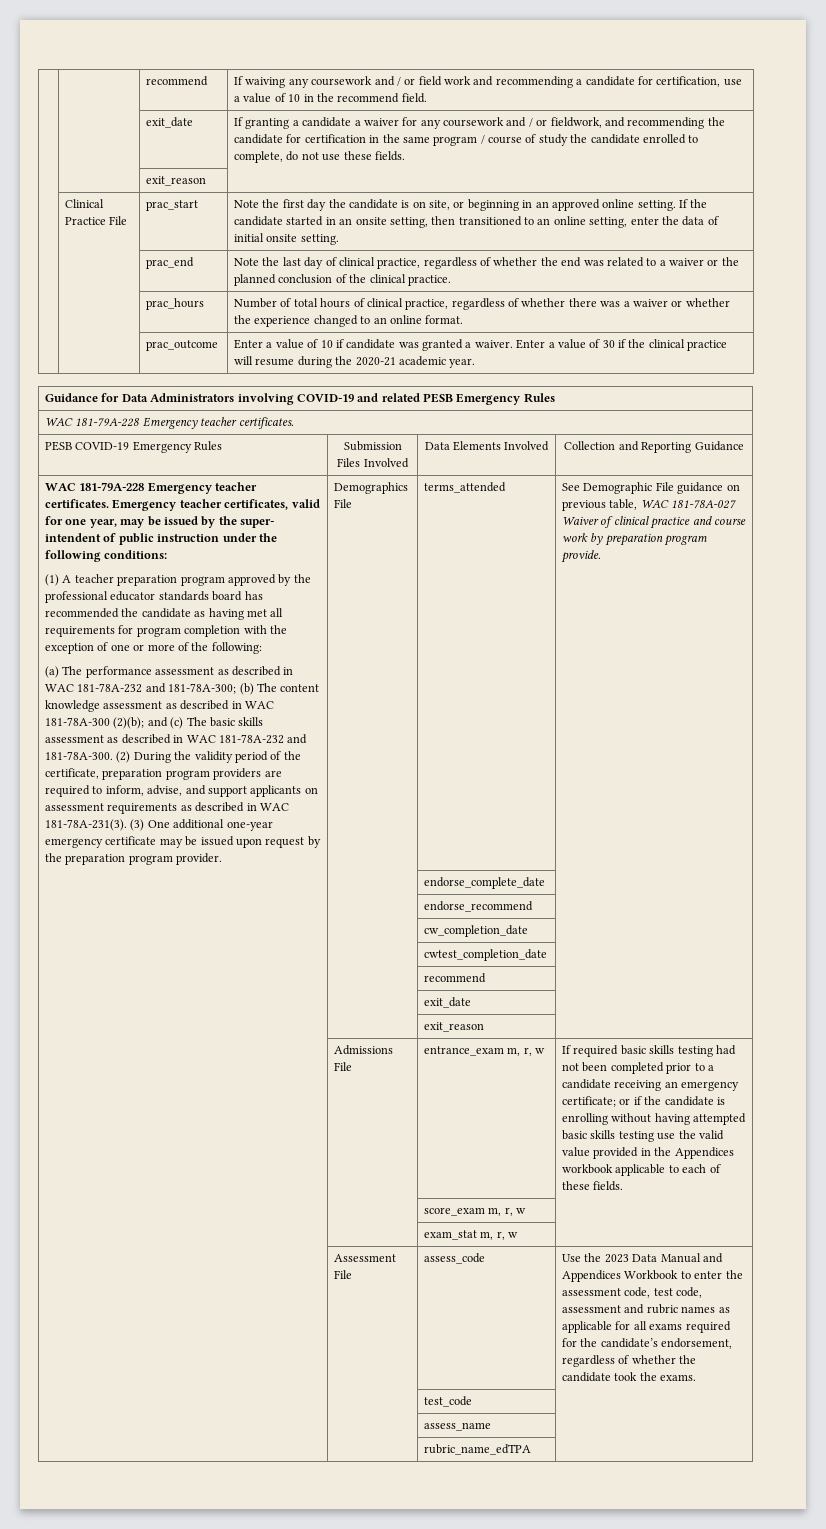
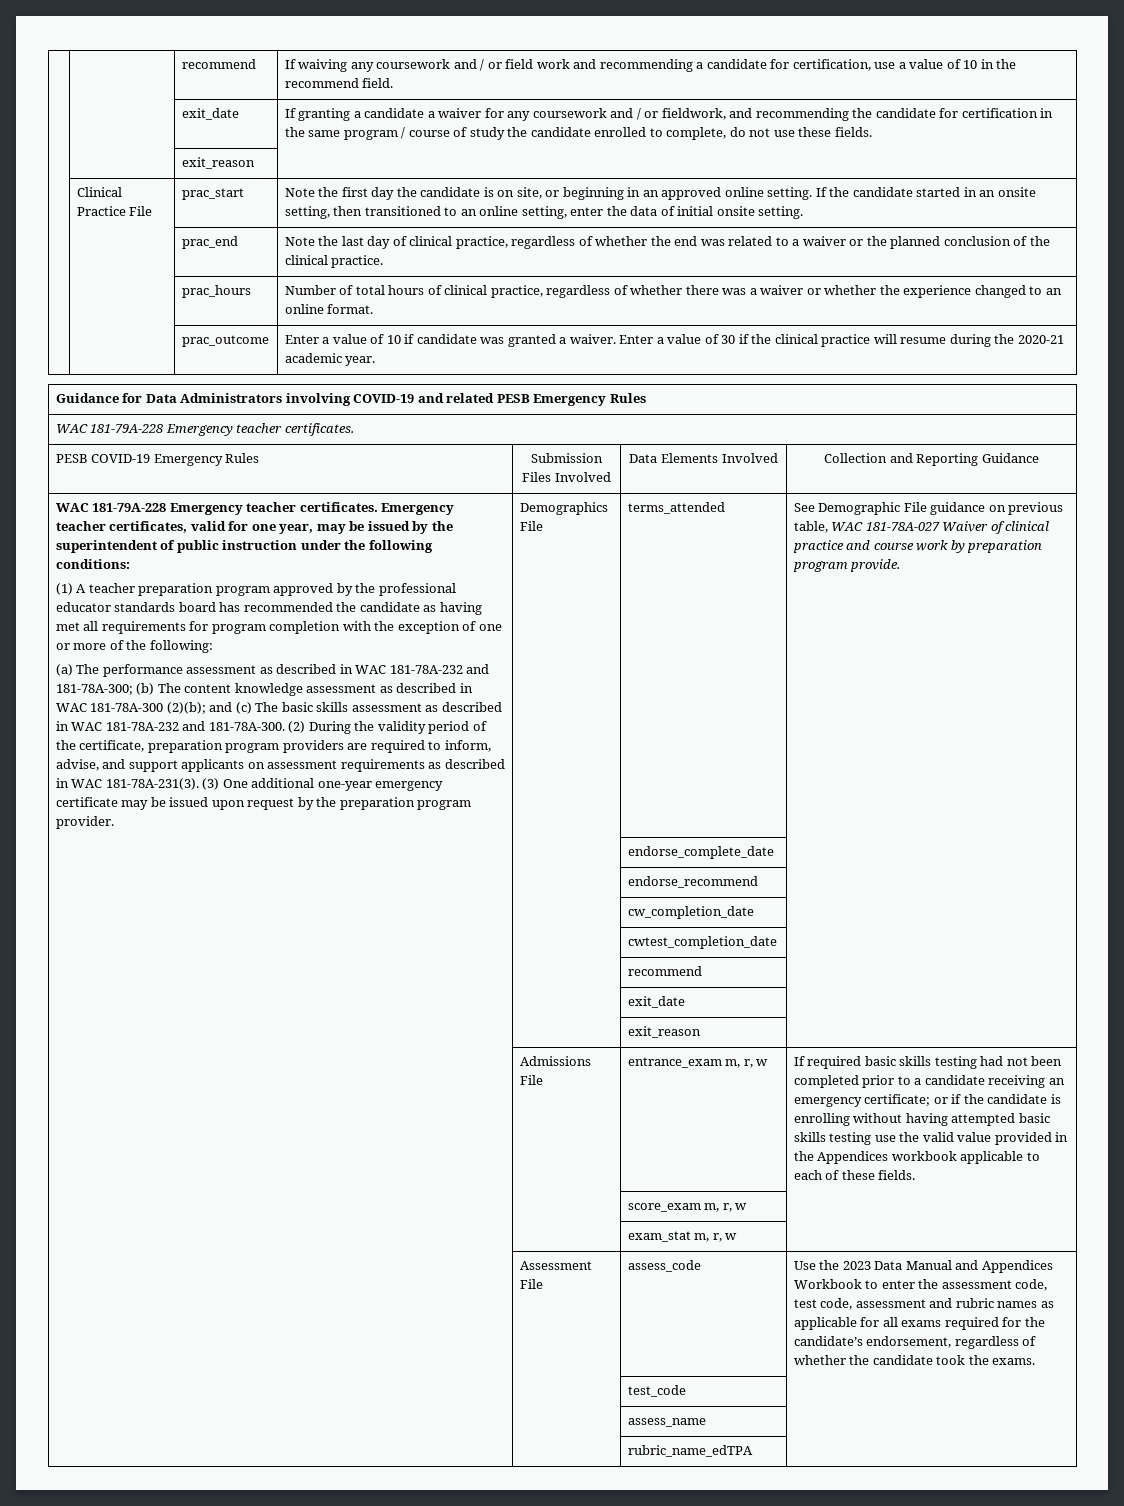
[240,519,275,528] [45,533,102,542] super- intendent -> [55,540,157,553] superintendent

